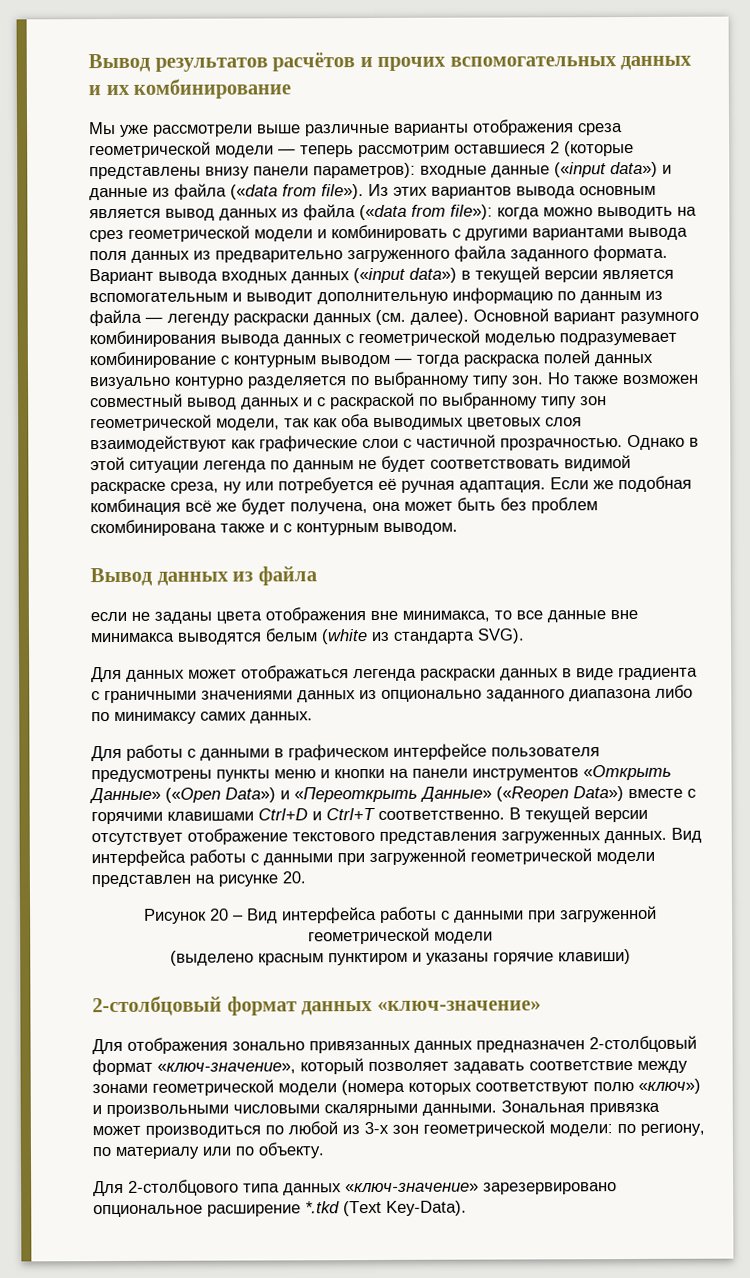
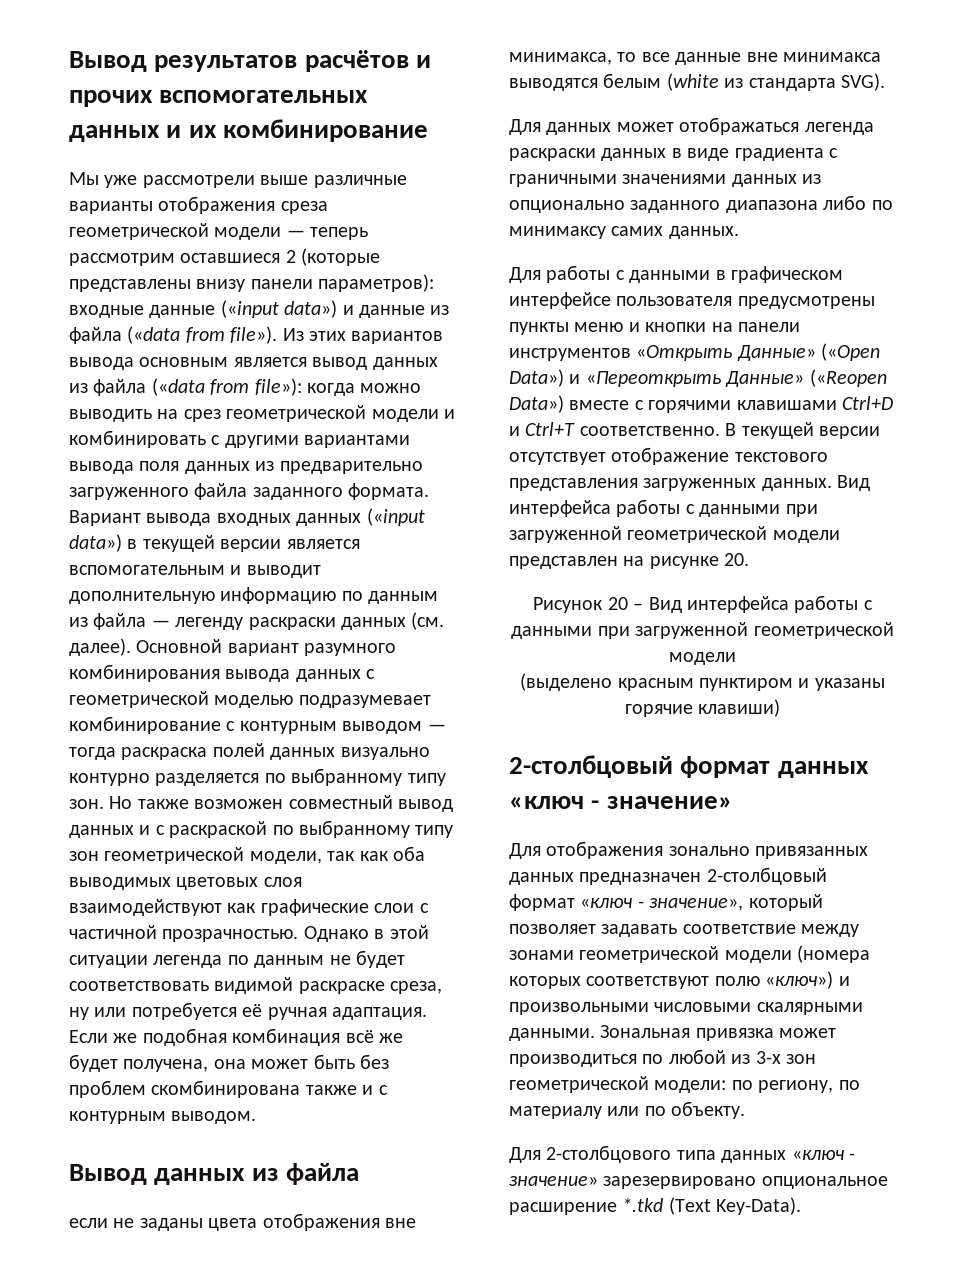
[376,1000,541,1011] «ключ-значение» -> [509,796,733,809] «ключ - значение»
[157,1062,296,1074] «ключ-значение», -> [580,898,744,911] «ключ - значение»,
[345,1182,479,1193] «ключ-значение» -> [791,1150,855,1160] [509,1176,598,1186] «ключ - значение»

